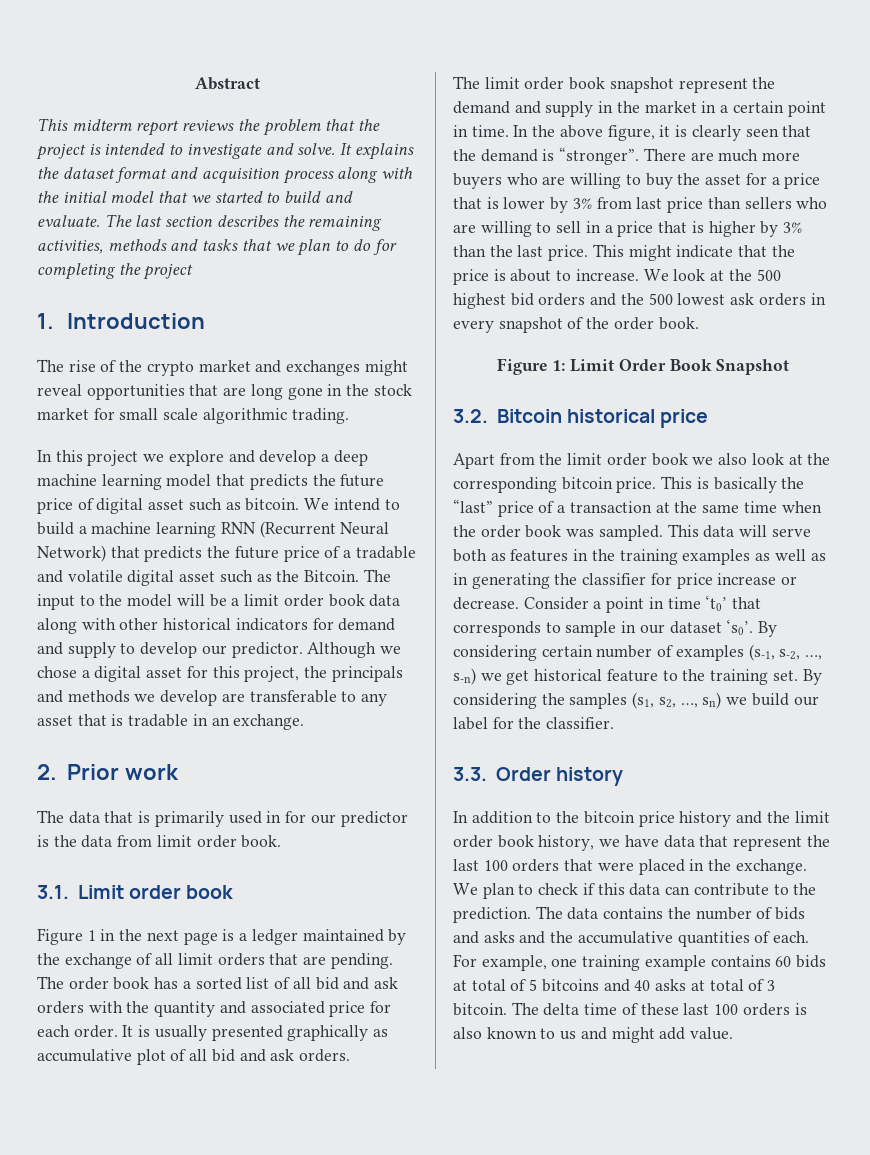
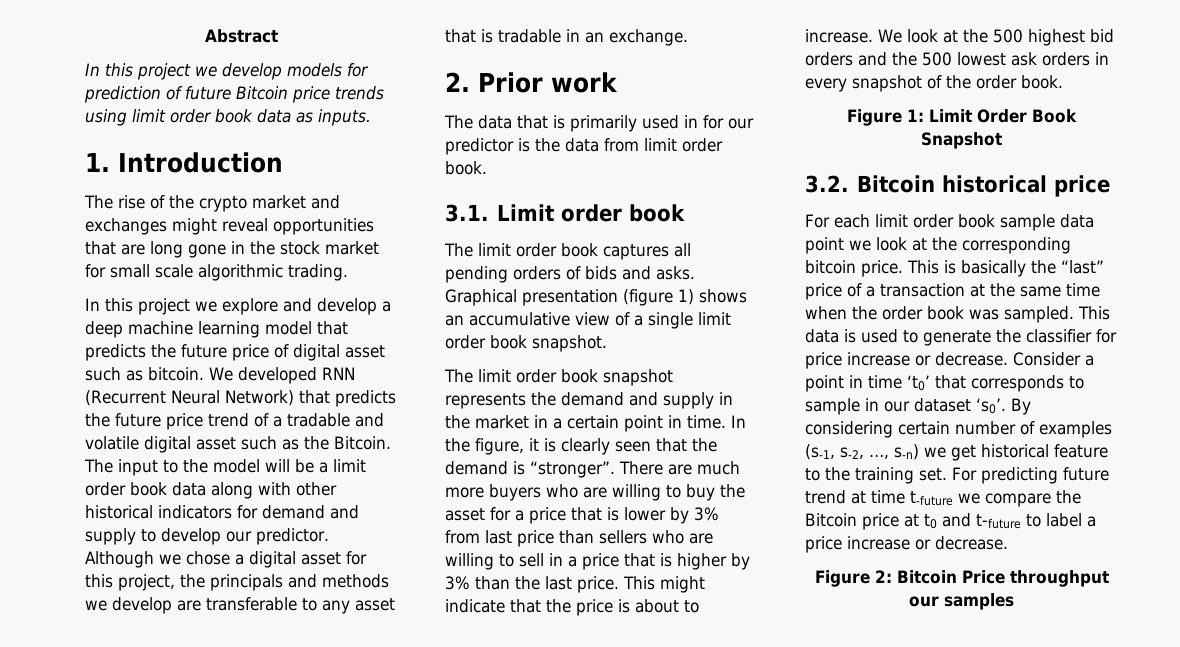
[37,118,381,136] [36,143,414,160] [37,167,414,184] [37,191,353,203] [37,214,383,231] [37,239,397,256] [37,263,194,280] This midterm report reviews the problem that the project is intended to investigate and solve. It explains the dataset format and acquisition process along with the initial model that we started to build and evaluate. The last section describes the remaining activities, methods and tasks that we plan to do for completing the project -> [85,63,369,80] [84,86,384,103] [85,109,371,126] In this project we develop models for prediction of future Bitcoin price trends using limit order book data as inputs.
[333,498,400,511] [37,522,217,538] intend to build a machine learning -> [237,367,317,384] developed
(320, 554) none -> [208,413,249,427] trend
[37,928,407,945] [37,953,393,969] [37,976,398,990] [37,1001,392,1017] [37,1025,389,1041] [37,1049,351,1065] Figure 1 in the next page is a ledger maintained by the exchange of all limit orders that are pending. The order book has a sorted list of all bid and ask orders with the quantity and associated price for each order. It is usually presented graphically as accumulative plot of all bid and ask orders. -> [444,243,691,260] [445,266,695,283] [445,289,747,306] [445,312,731,329] [445,335,607,352] The limit order book captures all pending orders of bids and asks. Graphical presentation (figure 1) shows an accumulative view of a single limit order book snapshot.
[678,78,748,93] represent -> [445,393,526,409] represents
[559,125,603,138] above -> (470, 445) none
[453,453,748,469] Apart from the limit order book we also -> [805,214,1094,231] [805,237,871,254] For each limit order book sample data point we
[739,525,811,537] [453,549,826,565] [453,573,550,589] will serve both as features in the training examples as well as in generating -> [844,329,991,346] is used to generate
[802,669,822,685] [453,692,819,709] [453,717,615,730] [453,767,624,786] [453,811,830,827] [453,835,830,851] [453,859,807,875] [453,883,817,899] [453,906,806,923] [453,931,810,947] [453,954,827,971] [453,979,775,992] [453,1002,807,1016] [453,1027,734,1043] By considering the samples (s1, s2, …, sn) we build our label for the classifier. // 3.3. Order history // In addition to the bitcoin price history and the limit order book history, we have data that represent the last 100 orders that were placed in the exchange. We plan to check if this data can contribute to the prediction. The data contains the number of bids and asks and the accumulative quantities of each. For example, one training example contains 60 bids at total of 5 bitcoins and 40 asks at total of 3 bitcoin. The delta time of these last 100 orders is also known to us and might add value. -> [952,467,1109,484] [805,490,1081,507] [805,513,1096,530] [805,536,1008,553] [814,570,1109,587] [909,593,1014,610] For predicting future trend at time t-future we compare the Bitcoin price at t0 and t-future to label a price increase or decrease. // Figure 2: Bitcoin Price throughput our samples

